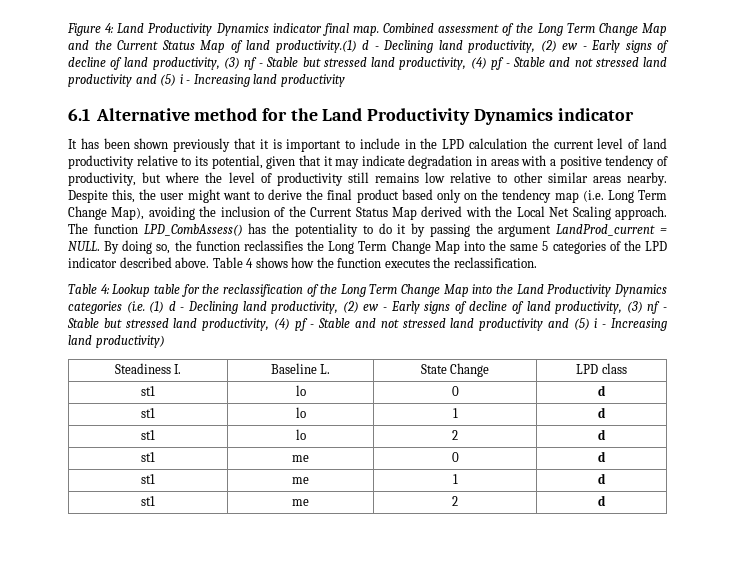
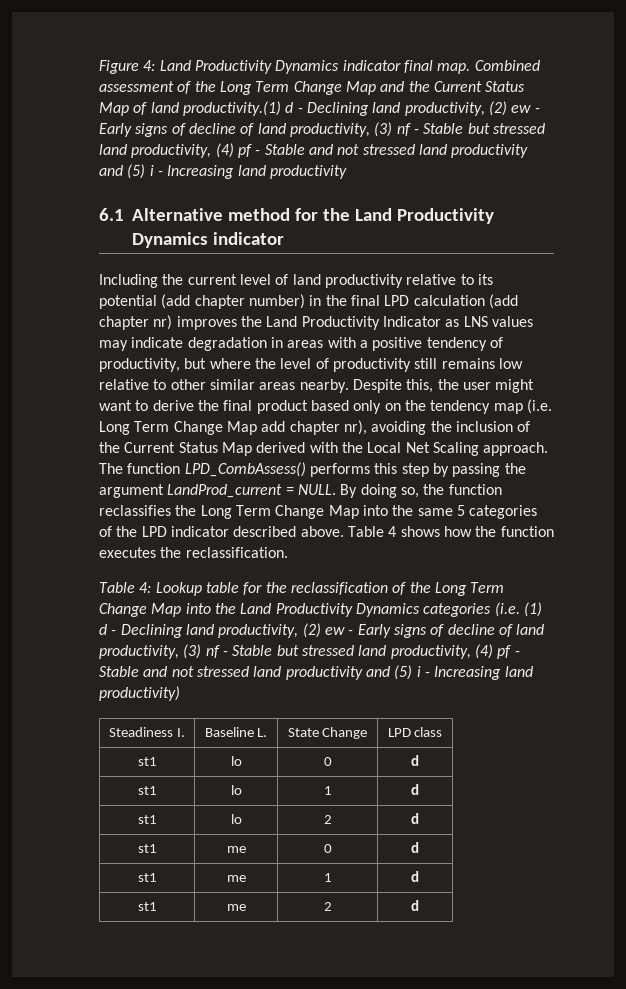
[68,138,528,152] It has been shown previously that it is important to include in the LPD calculation -> [99,274,158,288] Including
[211,155,333,169] potential, given that it -> [99,294,518,309] [99,315,533,330] potential (add chapter number) in the final LPD calculation (add chapter nr) improves the Land Productivity Indicator as LNS values
[111,207,145,220] Map), -> [226,420,367,435] Map add chapter nr),
[248,223,407,237] has the potentiality to do it -> [309,463,429,477] performs this step

